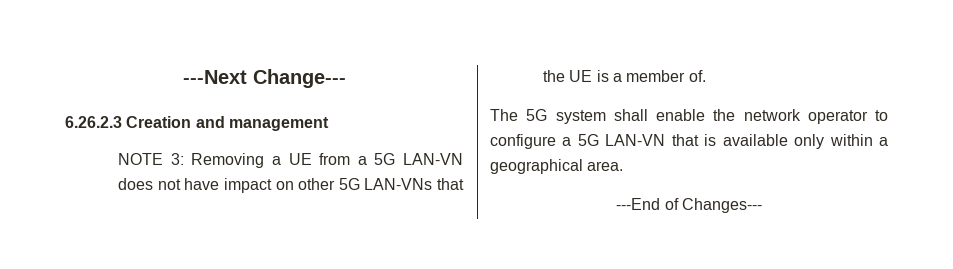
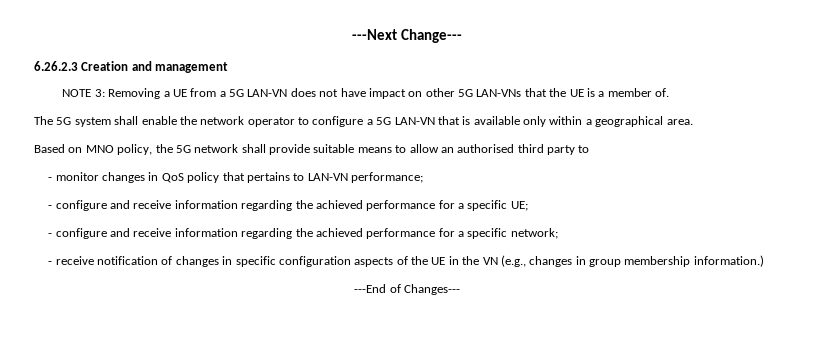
(624, 166) none -> [34,144,590,155] [48,172,423,183] [48,200,528,211] [48,228,558,239] [48,255,764,267] // Based on MNO policy, the 5G network shall provide suitable means to allow an authorised third party to // - monitor changes in QoS policy that pertains to LAN-VN performance; // - configure and receive information regarding the achieved performance for a specific UE; // - configure and receive information regarding the achieved performance for a specific network; // - receive notification of changes in specific configuration aspects of the UE in the VN (e.g., changes in group membership information.)

